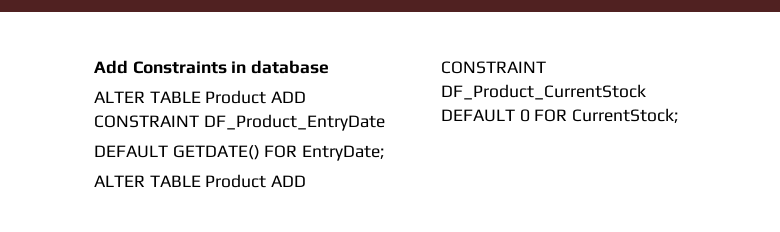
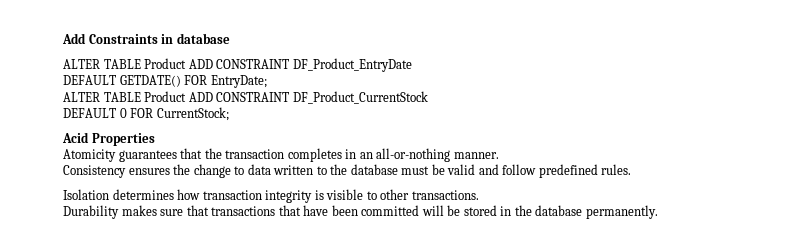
(679, 115) none -> [62,132,155,146] [63,148,499,162] [63,164,632,178] [63,189,479,203] [63,205,658,219] // Acid Properties // Atomicity guarantees that the transaction completes in an all-or-nothing manner. // Consistency ensures the change to data written to the database must be valid and follow predefined rules. // Isolation determines how transaction integrity is visible to other transactions. // Durability makes sure that transactions that have been committed will be stored in the database permanently.

